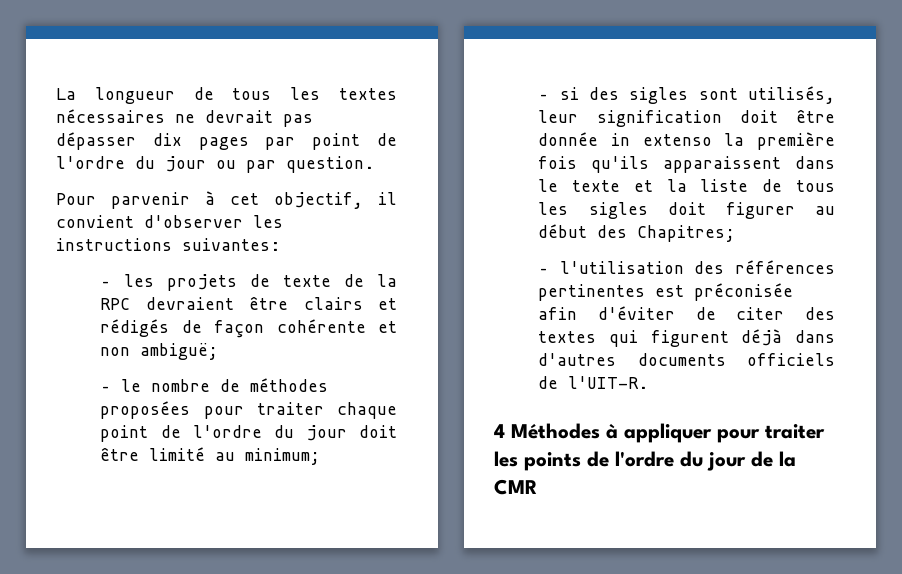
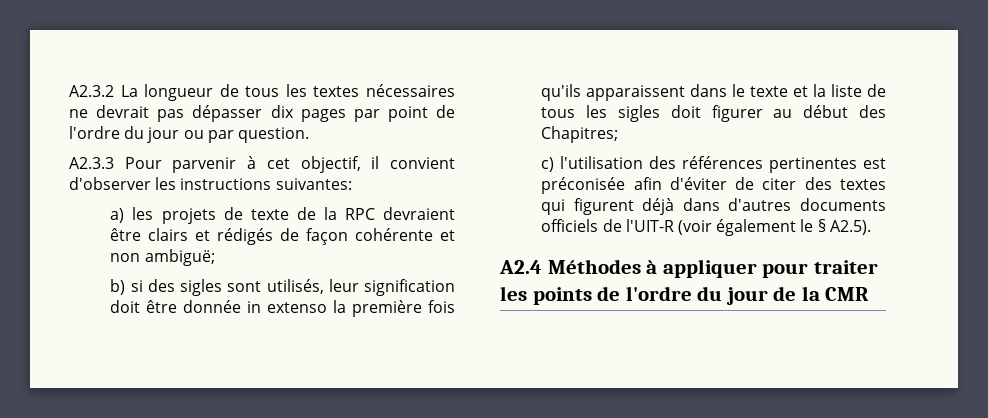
(56, 94) none -> [69,85,114,97] A2.3.2
(374, 164) none -> [69,157,114,169] A2.3.3
[100,281,112,287] – -> [110,208,125,223] a)
[100,378,329,392] [100,401,397,419] [100,425,397,442] [100,447,321,465] [538,94,550,100] – le nombre de méthodes proposées pour traiter chaque point de l'ordre du jour doit être limité au minimum; // – -> [110,279,126,295] b)
[538,268,550,274] – -> [541,157,555,172] c)
[568,376,649,389] [494,424,505,438] l'UIT-R. // 4 -> [625,219,871,236] [499,260,542,274] l'UIT-R (voir également le § A2.5). // A2.4

